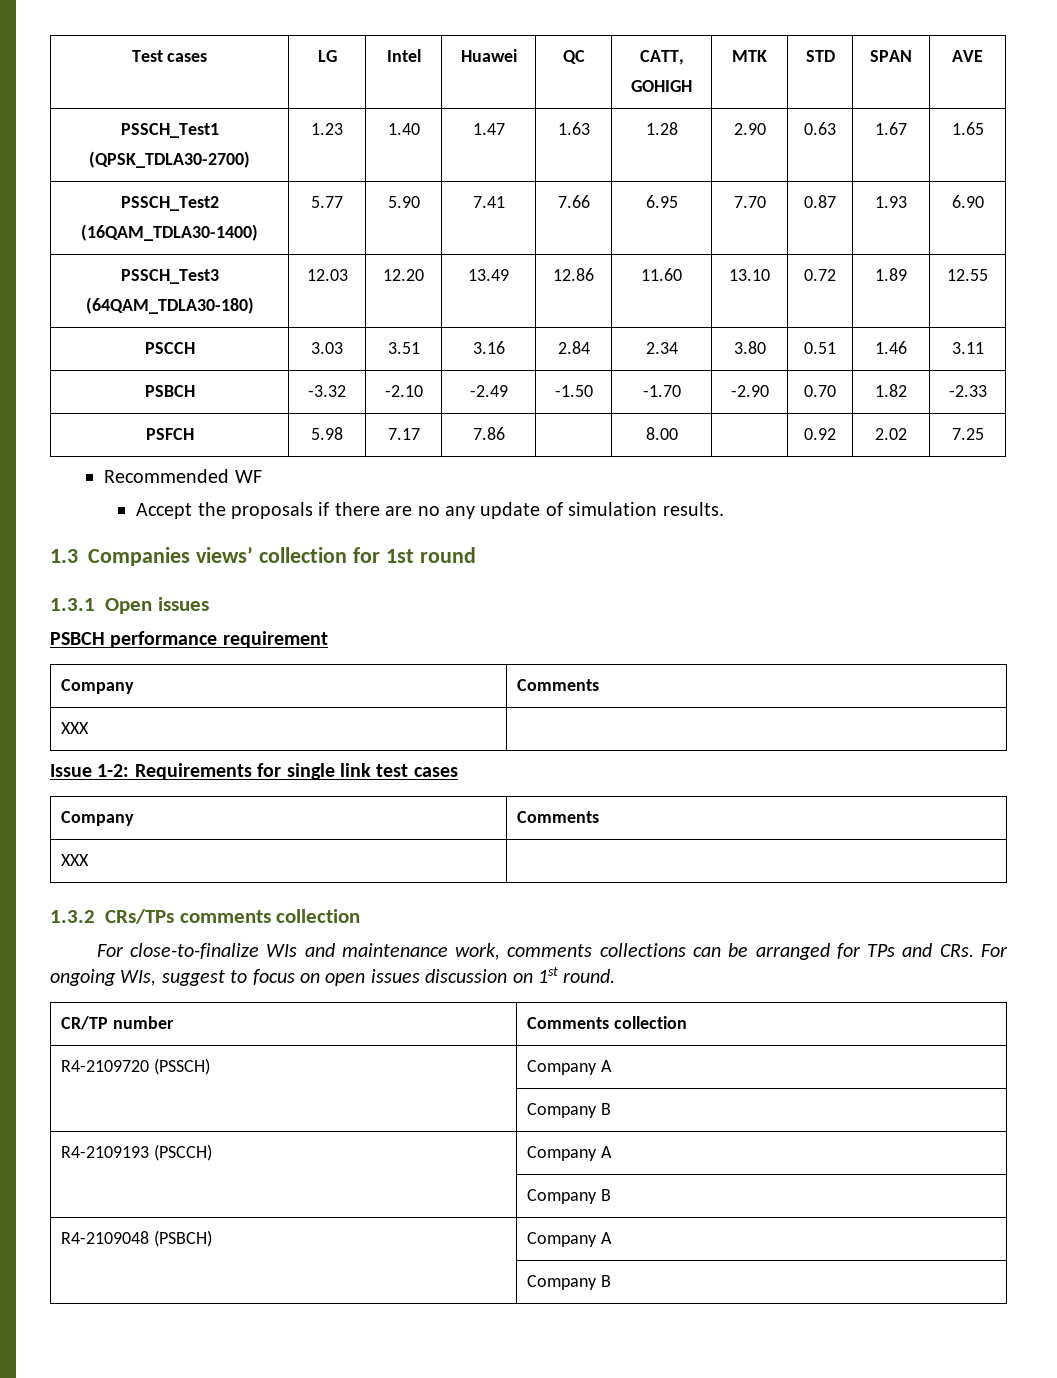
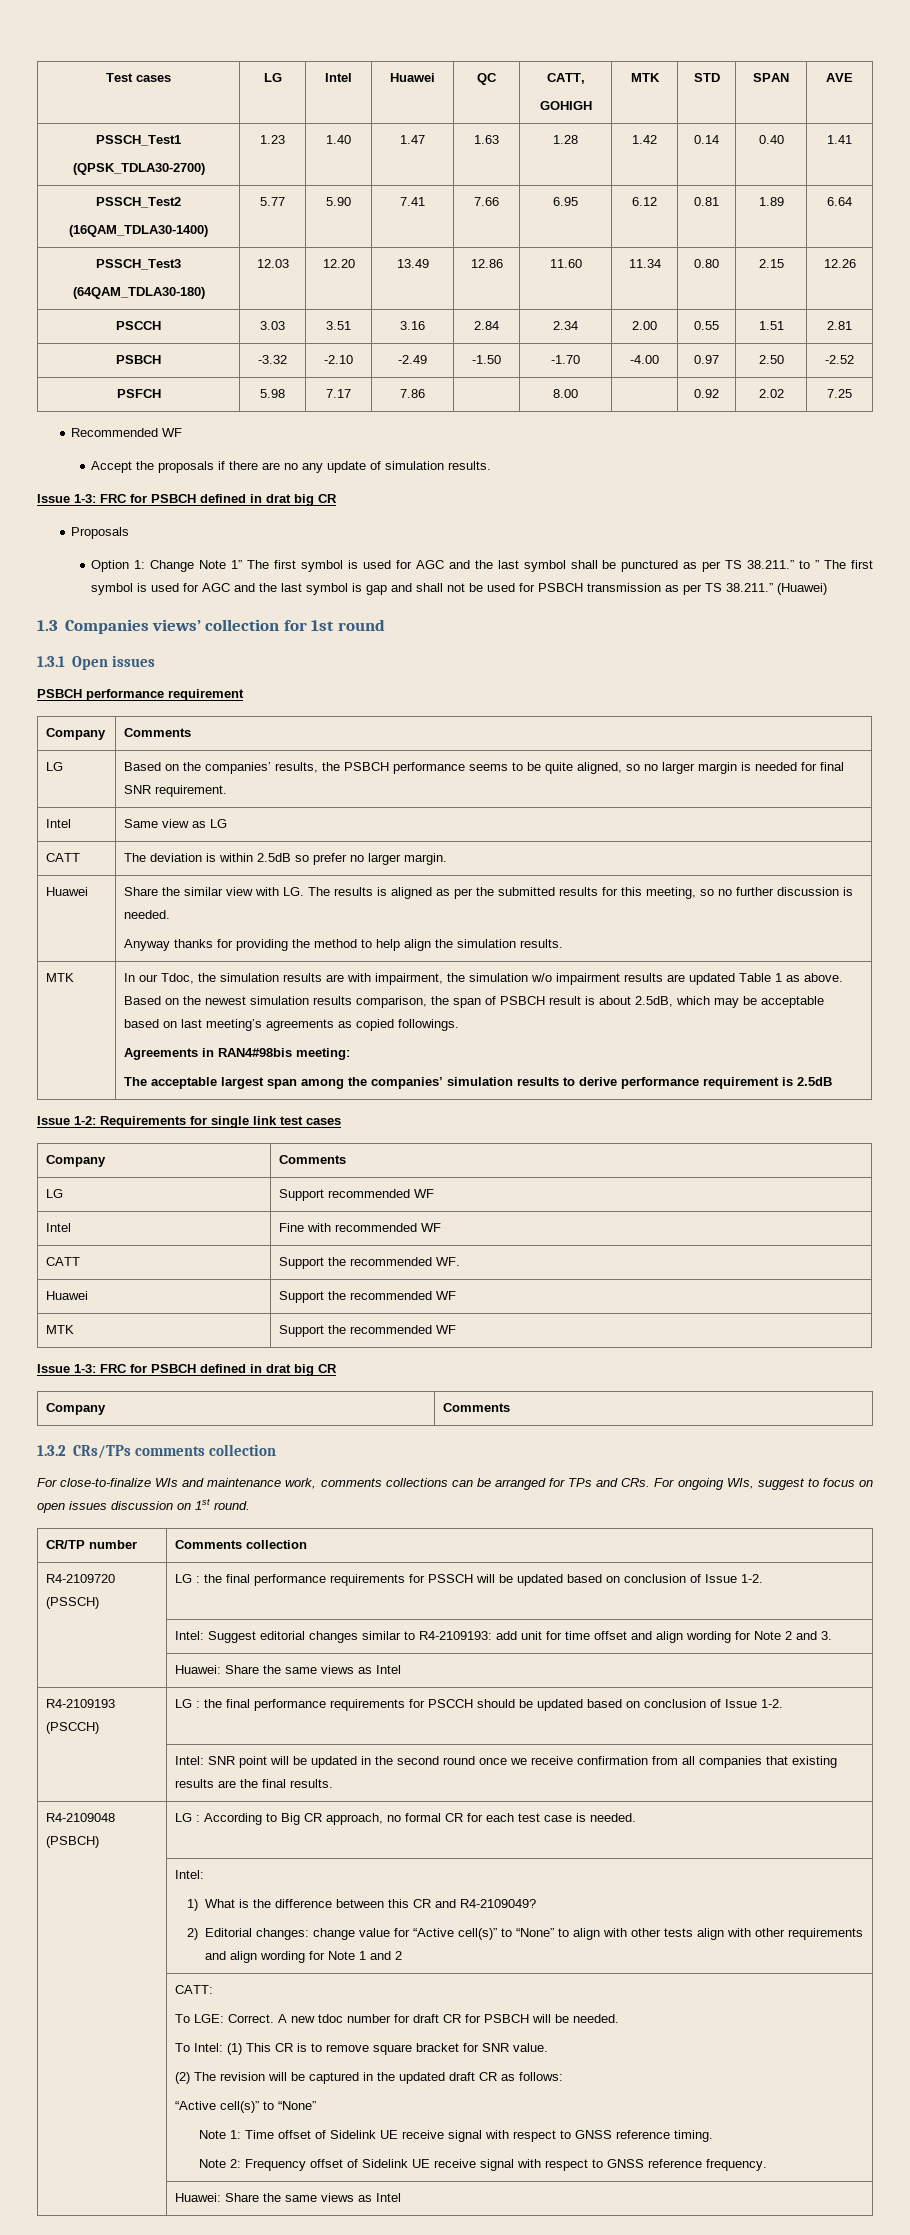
[733,123,766,135] [804,122,836,135] [875,122,907,135] [951,122,984,135] 2.90 | 0.63 | 1.67 | 1.65 -> [632,135,657,144] [694,135,719,144] [758,135,784,144] [827,135,852,144] 1.42 | 0.14 | 0.40 | 1.41
[733,196,766,208] [804,195,836,208] [875,196,907,208] [951,195,984,208] 7.70 | 0.87 | 1.93 | 6.90 -> [632,197,657,206] [694,197,719,206] [758,197,784,206] [827,197,852,206] 6.12 | 0.81 | 1.89 | 6.64
[729,269,770,281] [804,269,836,281] [875,268,907,281] [947,269,988,281] 13.10 | 0.72 | 1.89 | 12.55 -> [628,259,661,268] [694,259,719,268] [758,259,784,268] [823,259,856,268] 11.34 | 0.80 | 2.15 | 12.26
[733,341,766,354] [804,342,836,354] [875,341,907,354] [951,342,984,354] 3.80 | 0.51 | 1.46 | 3.11 -> [632,321,657,330] [694,321,719,330] [758,321,784,330] [827,321,852,330] 2.00 | 0.55 | 1.51 | 2.81
[730,385,769,397] [804,385,836,397] [875,384,907,397] [948,385,987,397] -2.90 | 0.70 | 1.82 | -2.33 -> [630,355,659,364] [694,355,719,364] [758,355,784,364] [825,355,854,364] -4.00 | 0.97 | 2.50 | -2.52
(724, 509) none -> [37,494,337,506] [71,527,130,539] [91,560,874,572] [91,583,828,595] // Issue 1-3: FRC for PSBCH defined in drat big CR // Proposals // Option 1: Change Note 1” The first symbol is used for AGC and the last symbol shall be punctured as per TS 38.211.” to ” The first symbol is used for AGC and the last symbol is gap and shall not be used for PSBCH transmission as per TS 38.211.” (Huawei)
[60,722,89,734] XXX | -> [46,762,64,771] [124,762,845,774] [124,785,228,797] [46,819,72,828] [124,819,228,828] [46,853,81,862] [124,853,448,865] [46,887,89,896] [124,887,854,899] [124,910,171,919] [124,939,564,951] [46,973,75,982] [124,973,844,985] [124,996,825,1008] [124,1019,460,1031] [124,1048,351,1060] [124,1077,833,1089] LG | Based on the companies’ results, the PSBCH performance seems to be quite aligned, so no larger margin is needed for final SNR requirement. // Intel | Same view as LG // CATT | The deviation is within 2.5dB so prefer no larger margin. // Huawei | Share the similar view with LG. The results is aligned as per the submitted results for this meeting, so no further discussion is needed. // Anyway thanks for providing the method to help align the simulation results. // MTK | In our Tdoc, the simulation results are with impairment, the simulation w/o impairment results are updated Table 1 as above. Based on the newest simulation results comparison, the span of PSBCH result is about 2.5dB, which may be acceptable based on last meeting’s agreements as copied followings. // Agreements in RAN4#98bis meeting: // The acceptable largest span among the companies’ simulation results to derive performance requirement is 2.5dB
[60,854,89,866] XXX | -> [46,1189,64,1198] [279,1189,435,1201] [46,1223,72,1232] [279,1223,442,1232] [46,1257,81,1266] [279,1257,461,1269] [46,1291,89,1300] [279,1291,457,1303] [46,1325,75,1334] [279,1325,457,1337] [37,1364,337,1376] [46,1403,107,1415] [443,1403,511,1412] LG | Support recommended WF // Intel | Fine with recommended WF // CATT | Support the recommended WF. // Huawei | Support the recommended WF // MTK | Support the recommended WF // Issue 1-3: FRC for PSBCH defined in drat big CR // Company | Comments
[526,1060,612,1075] [526,1103,611,1118] [60,1144,212,1161] [526,1146,612,1161] [526,1189,611,1204] [60,1230,212,1247] [526,1232,612,1247] [526,1275,611,1290] Company A // | Company B // R4-2109193 (PSCCH) | Company A // | Company B // R4-2109048 (PSBCH) | Company A // | Company B -> [175,1574,764,1586] [175,1631,833,1643] [175,1665,402,1674] [46,1699,116,1708] [46,1722,100,1734] [175,1699,784,1711] [175,1756,838,1768] [175,1779,334,1788] [46,1813,116,1822] [46,1836,100,1848] [175,1813,637,1825] [175,1870,205,1879] [187,1899,536,1911] [187,1928,863,1940] [204,1951,402,1963] [175,1985,214,1994] [175,2014,620,2023] [175,2043,549,2055] [175,2072,564,2084] [175,2101,317,2113] [199,2130,714,2142] [199,2159,768,2171] [175,2193,402,2202] LG : the final performance requirements for PSSCH will be updated based on conclusion of Issue 1-2. // | Intel: Suggest editorial changes similar to R4-2109193: add unit for time offset and align wording for Note 2 and 3. // | Huawei: Share the same views as Intel // R4-2109193 (PSCCH) | LG : the final performance requirements for PSCCH should be updated based on conclusion of Issue 1-2. // | Intel: SNR point will be updated in the second round once we receive confirmation from all companies that existing results are the final results. // R4-2109048 (PSBCH) | LG : According to Big CR approach, no formal CR for each test case is needed. // | Intel: // 1) What is the difference between this CR and R4-2109049? // 2) Editorial changes: change value for “Active cell(s)” to “None” to align with other tests align with other requirements and align wording for Note 1 and 2 // | CATT: // To LGE: Correct. A new tdoc number for draft CR for PSBCH will be needed. // To Intel: (1) This CR is to remove square bracket for SNR value. // (2) The revision will be captured in the updated draft CR as follows: // “Active cell(s)” to “None” // Note 1: Time offset of Sidelink UE receive signal with respect to GNSS reference timing. // Note 2: Frequency offset of Sidelink UE receive signal with respect to GNSS reference frequency. // | Huawei: Share the same views as Intel

